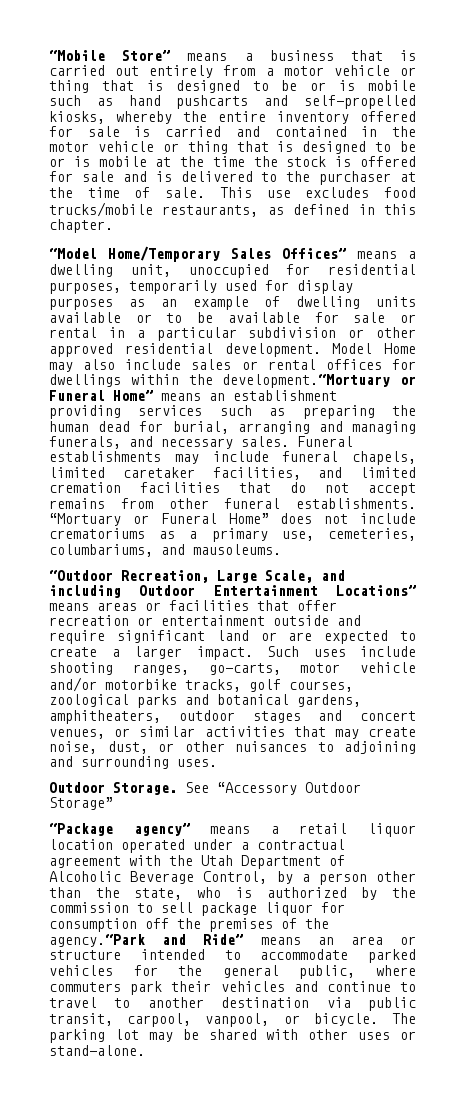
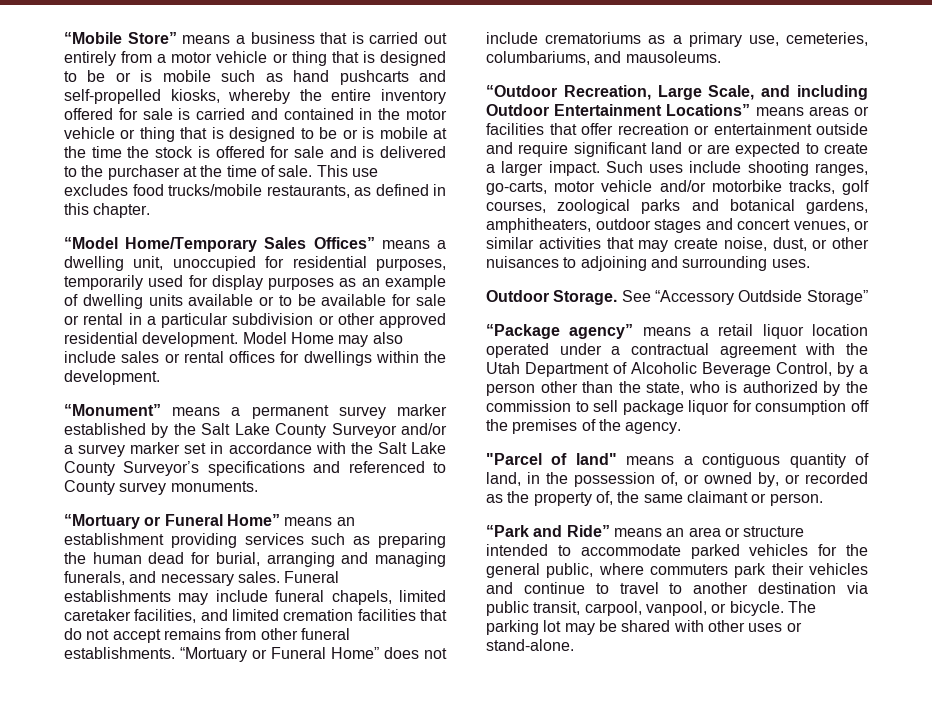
[222,374,391,388] development.“Mortuary -> [64,370,160,385] [64,404,447,419] [64,423,447,438] [64,442,446,457] [64,461,447,476] [64,480,258,495] [64,514,140,529] development. // “Monument” means a permanent survey marker established by the Salt Lake County Surveyor and/or a survey marker set in accordance with the Salt Lake County Surveyor’s specifications and referenced to County survey monuments. // “Mortuary
[305,782,361,793] Outdoor -> [738,290,803,302] Outdside
[49,934,145,947] agency.“Park -> [625,422,682,434] [486,453,869,468] [486,472,868,487] [486,491,823,506] [486,525,529,537] agency. // "Parcel of land" means a contiguous quantity of land, in the possession of, or owned by, or recorded as the property of, the same claimant or person. // “Park

